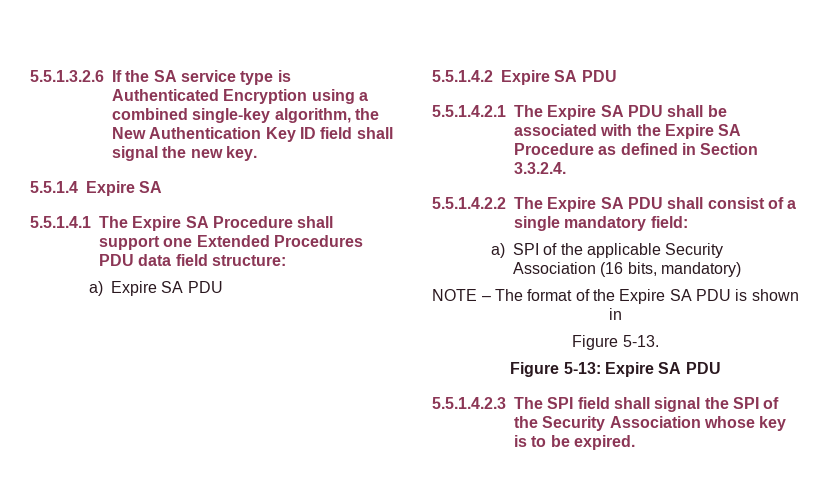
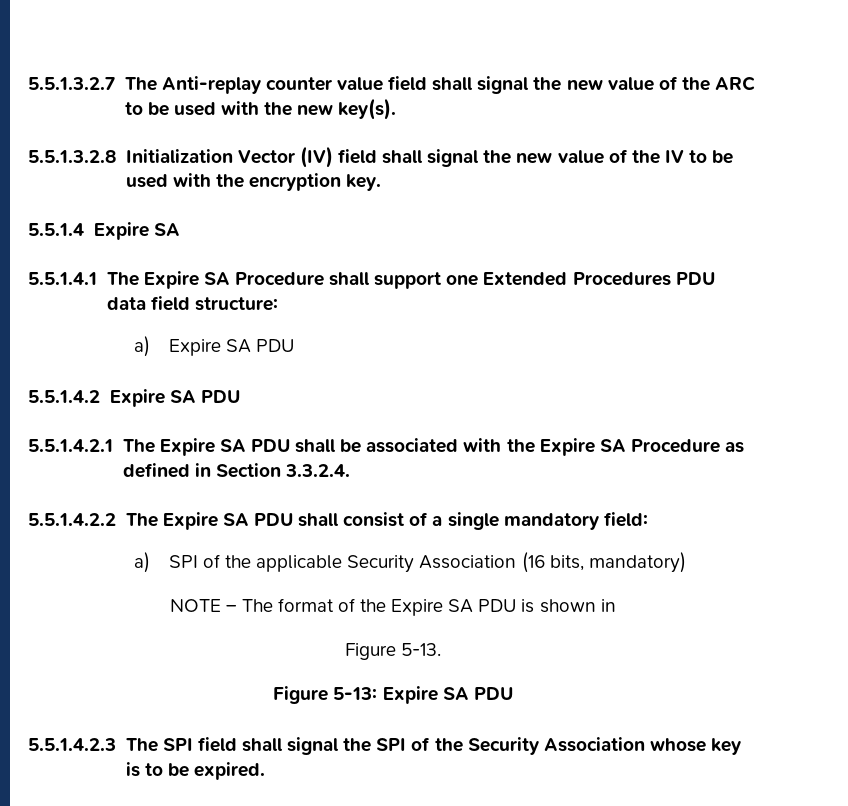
[30,70,291,85] [112,89,368,104] [112,108,379,123] [112,127,393,142] [112,146,223,161] 5.5.1.3.2.6 If the SA service type is Authenticated Encryption using a combined single-key algorithm, the New Authentication Key ID field shall signal the new -> [28,76,756,94] [124,98,397,120] [28,146,734,168] [125,173,341,191] 5.5.1.3.2.7 The Anti-replay counter value field shall signal the new value of the ARC to be used with the new key(s). // 5.5.1.3.2.8 Initialization Vector (IV) field shall signal the new value of the IV to be used with the encryption

